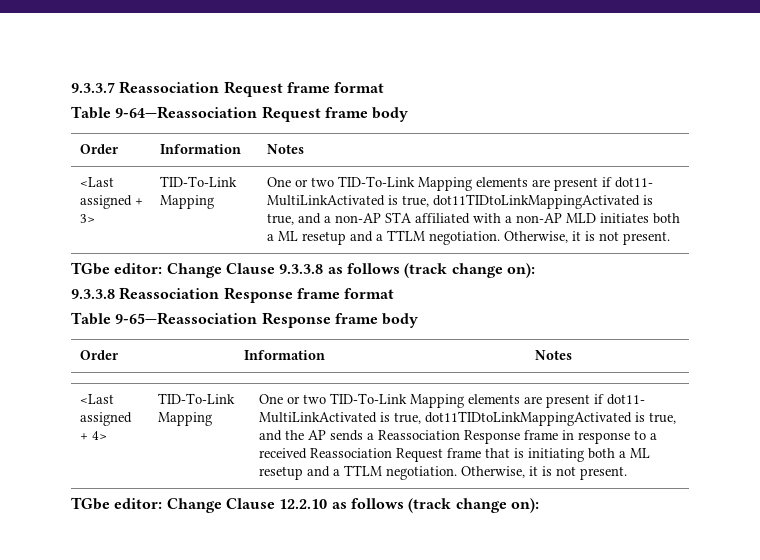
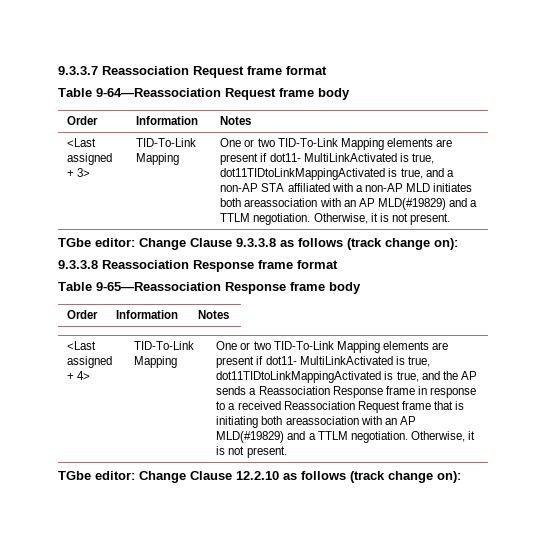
[266,231,346,245] a ML resetup -> [244,198,446,210] areassociation with an AP MLD(#19829)
[618,448,650,458] [258,466,303,480] a ML resetup -> [285,416,416,425] [216,431,285,443] areassociation with an AP MLD(#19829)

